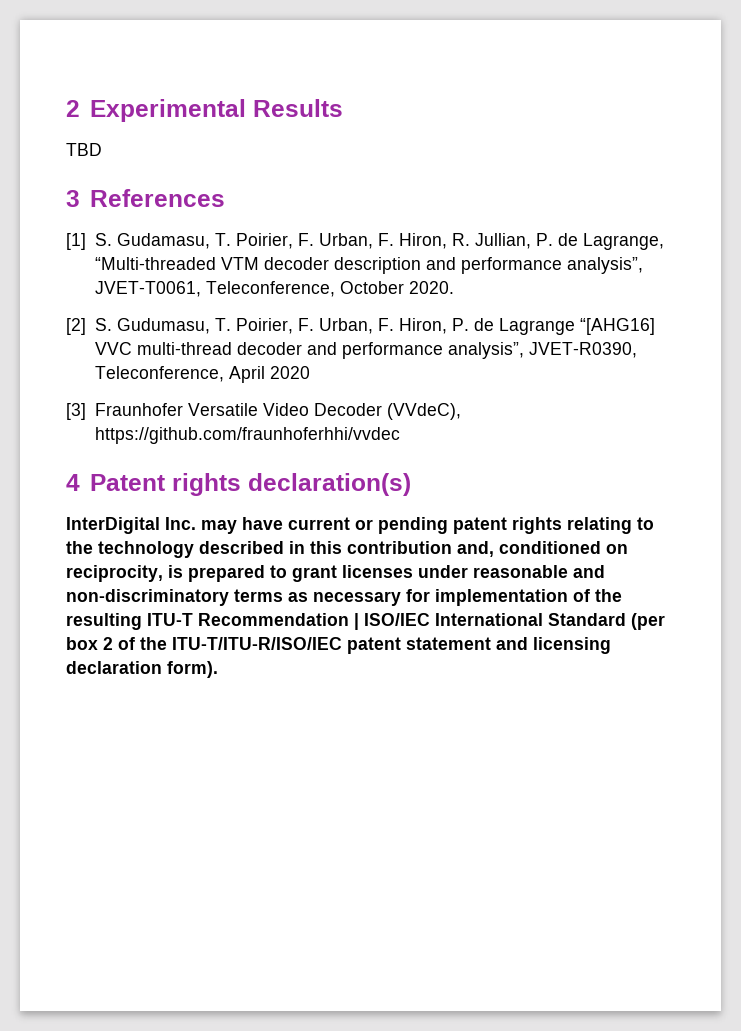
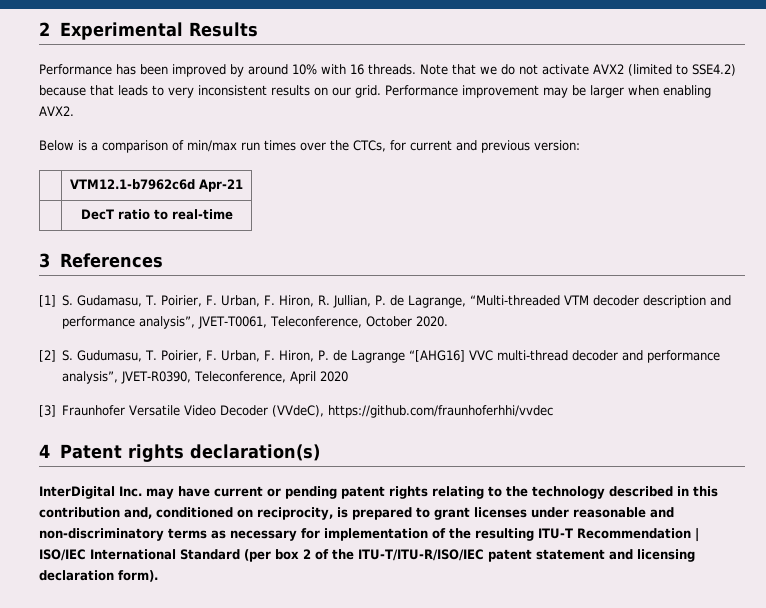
[66,143,102,156] TBD -> [39,64,736,77] [39,85,711,98] [39,106,74,116] [39,140,580,153] [70,179,243,192] [80,209,233,220] Performance has been improved by around 10% with 16 threads. Note that we do not activate AVX2 (limited to SSE4.2) because that leads to very inconsistent results on our grid. Performance improvement may be larger when enabling AVX2. // Below is a comparison of min/max run times over the CTCs, for current and previous version: // | VTM12.1-b7962c6d Apr-21 // | DecT ratio to real-time

